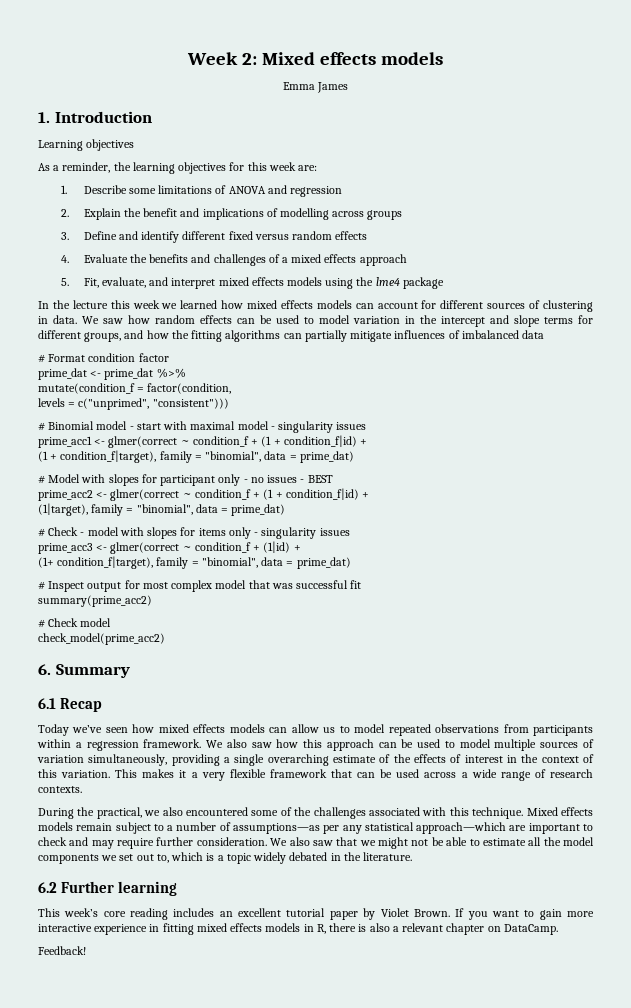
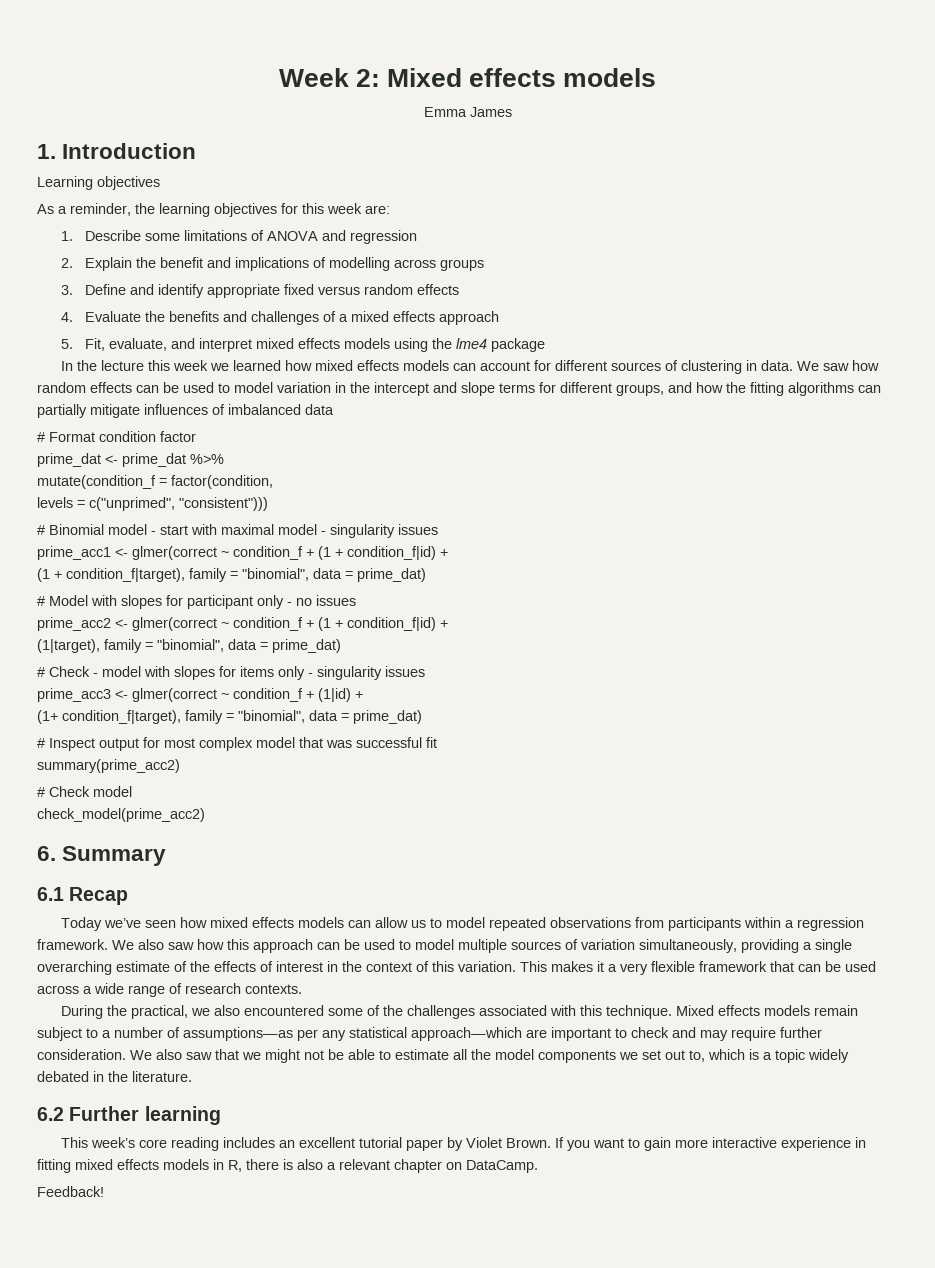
[182,231,226,240] different -> [206,284,280,298] appropriate
[300,475,333,483] - BEST -> (356, 600) none

